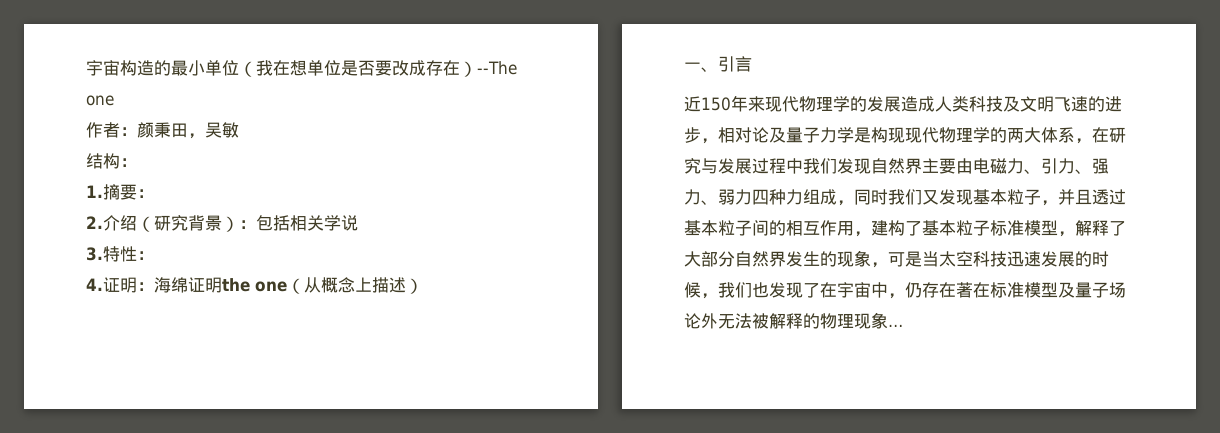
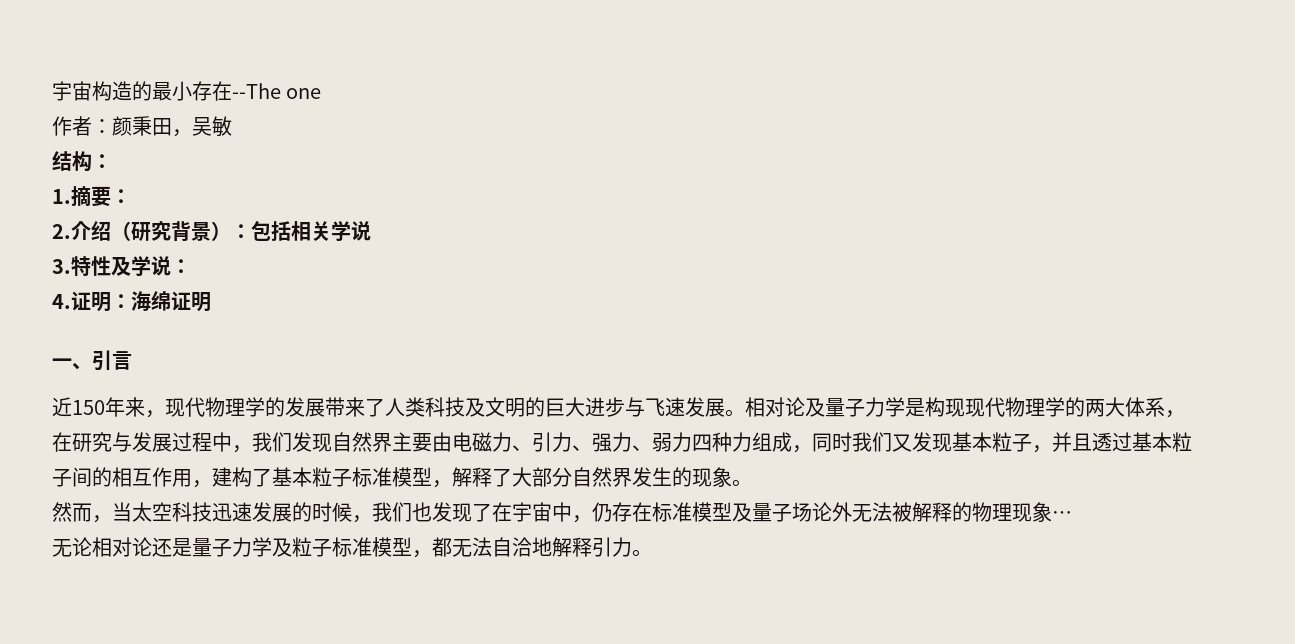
[205,60,477,77] 单位（我在想单位是否要改成存在） -> [192,81,232,101] 存在
(137, 254) none -> [111,256,171,276] 及学说
[222,277,423,294] the one（从概念上描述） -> (211, 302) none
(765, 104) none -> [145,410,165,418] ，
[901,96,935,112] 造成 -> [325,397,385,417] 带来了
[1054,96,1122,112] [684,127,718,144] 飞速的进步， -> [525,397,745,417] 的巨大进步与飞速发展。
(803, 166) none -> [232,445,252,453] ，
[871,251,922,268] ，可是 -> [732,479,752,487] [52,502,112,523] 。 // 然而，
[956,282,990,298] 著在 -> (652, 512) none
(903, 325) none -> [52,537,652,558] // 无论相对论还是量子力学及粒子标准模型，都无法自洽地解释引力。

